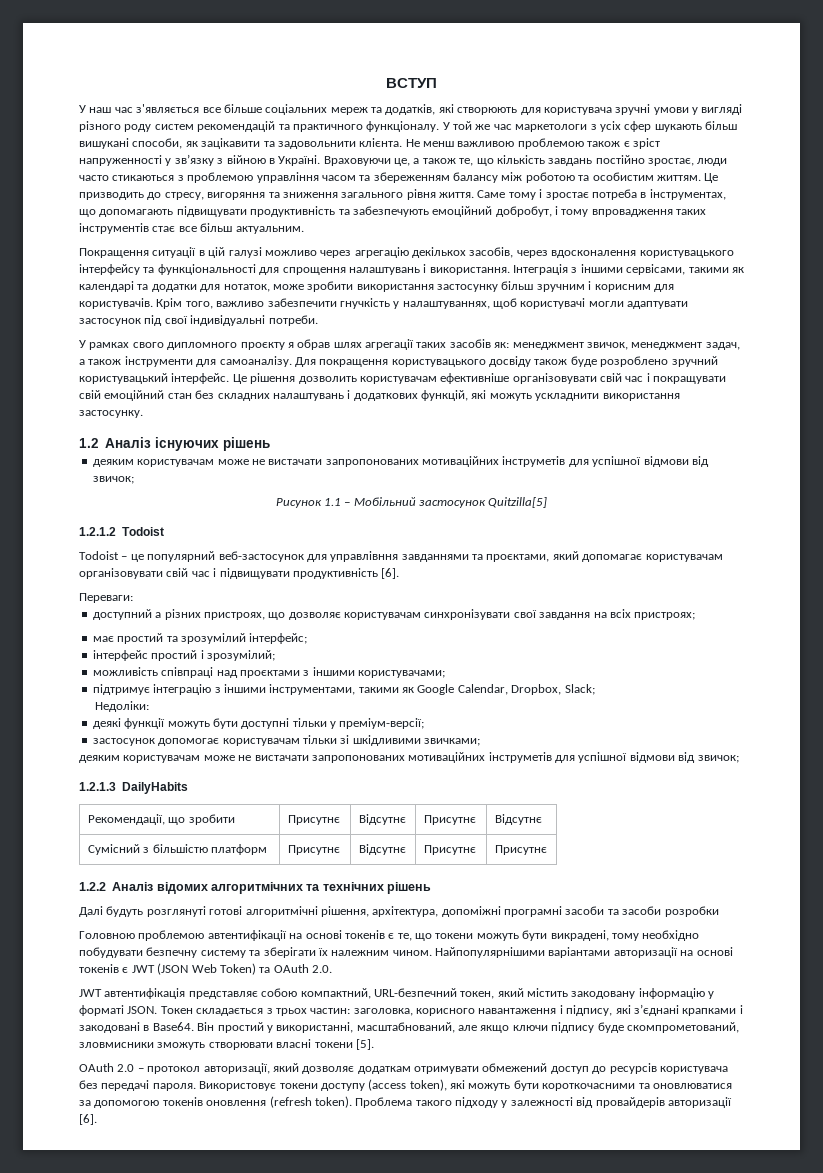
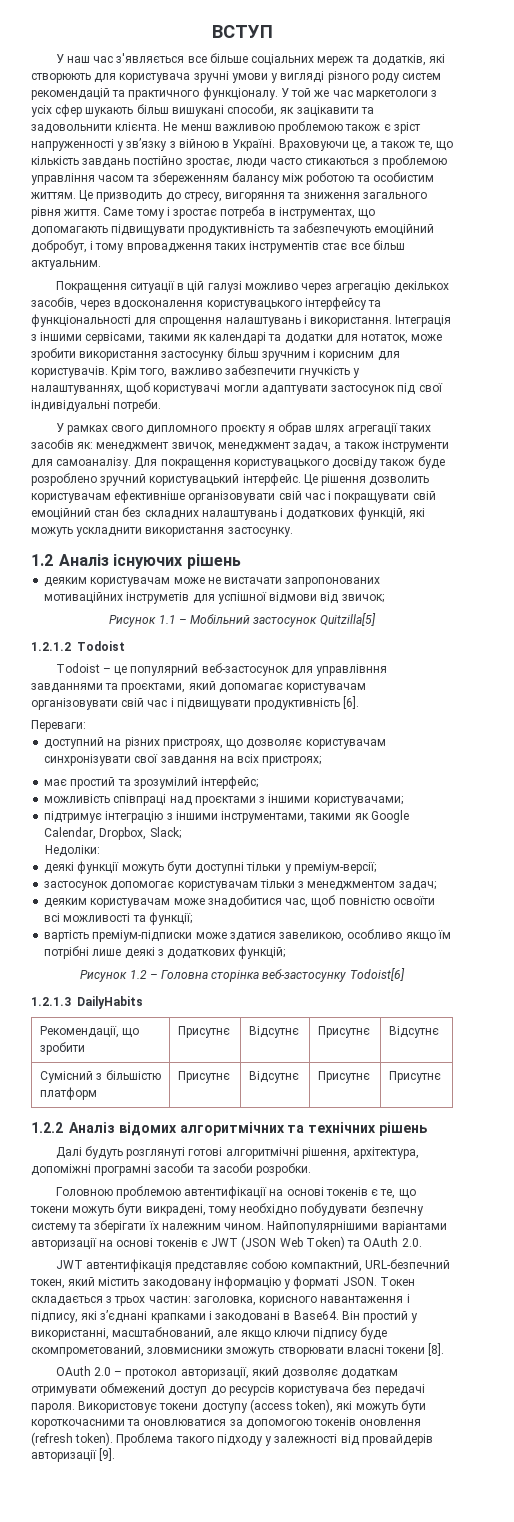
[155,612,162,618] а -> [107,739,122,746] на
[92,650,275,661] // інтерфейс простий і зрозумілий; -> (259, 782) none
[340,735,480,746] [79,752,739,763] зі шкідливими звичками; // деяким користувачам може не вистачати запропонованих мотиваційних інструметів для успішної відмови від звичок; -> [298,881,436,891] [44,895,435,908] [44,912,192,925] [44,929,451,942] [44,946,286,959] [80,968,405,982] з менеджментом задач; // деяким користувачам може знадобитися час, щоб повністю освоїти всі можливості та функції; // вартість преміум-підписки може здатися завеликою, особливо якщо їм потрібні лише деякі з додаткових функцій; // Рисунок 1.2 – Головна сторінка веб-застосунку Todoist[6]
[664,906,719,917] розробки -> [256,1163,312,1176] розробки.
[355,1039,374,1050] [5]. -> [428,1343,445,1356] [8].
[79,1114,97,1125] [6]. -> [99,1448,116,1461] [9].

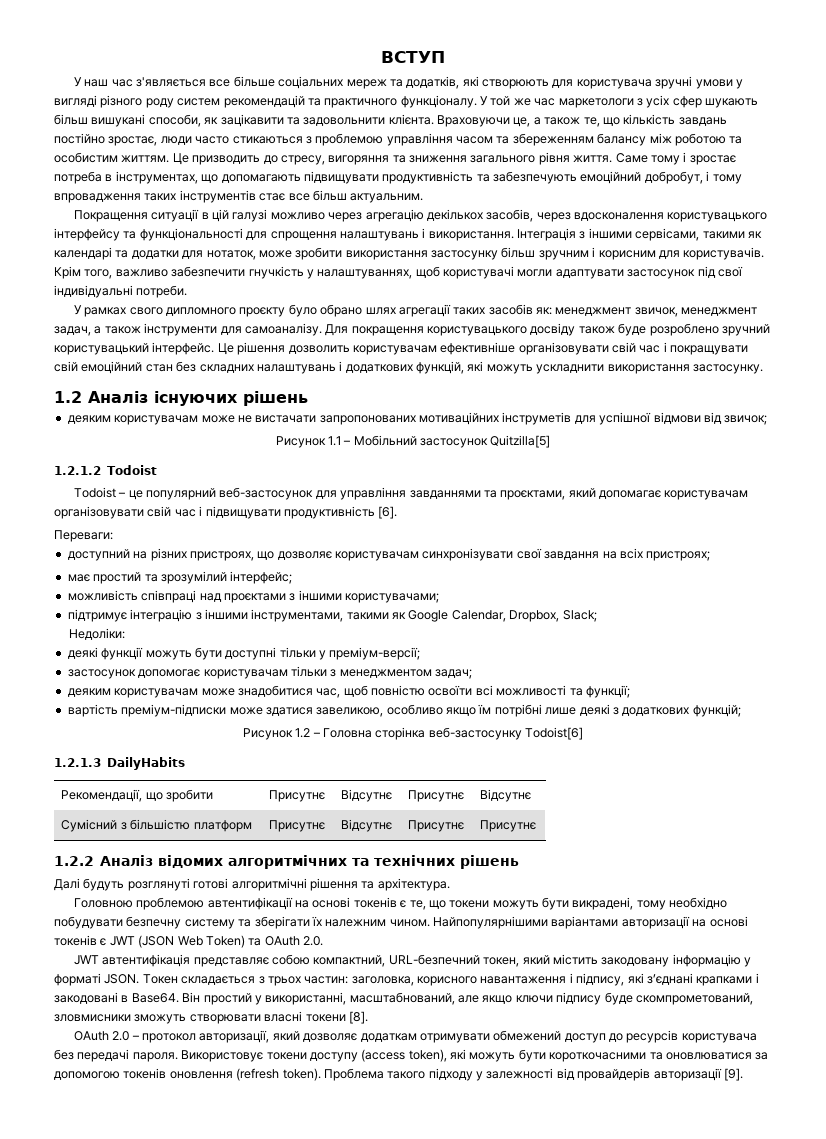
[163,121,421,134] [31,138,276,151] Не менш важливою проблемою також є зріст напруженності у зв’язку з війною в Україні. -> (434, 119) none
[267,422,313,435] я обрав -> [288,304,363,317] було обрано
[316,664,388,676] управлівння -> [340,487,407,500] управління
[301,1147,420,1159] [31,1163,312,1176] рішення, архітектура, допоміжні програмні засоби та засоби розробки. -> [309,878,450,891] рішення та архітектура.

